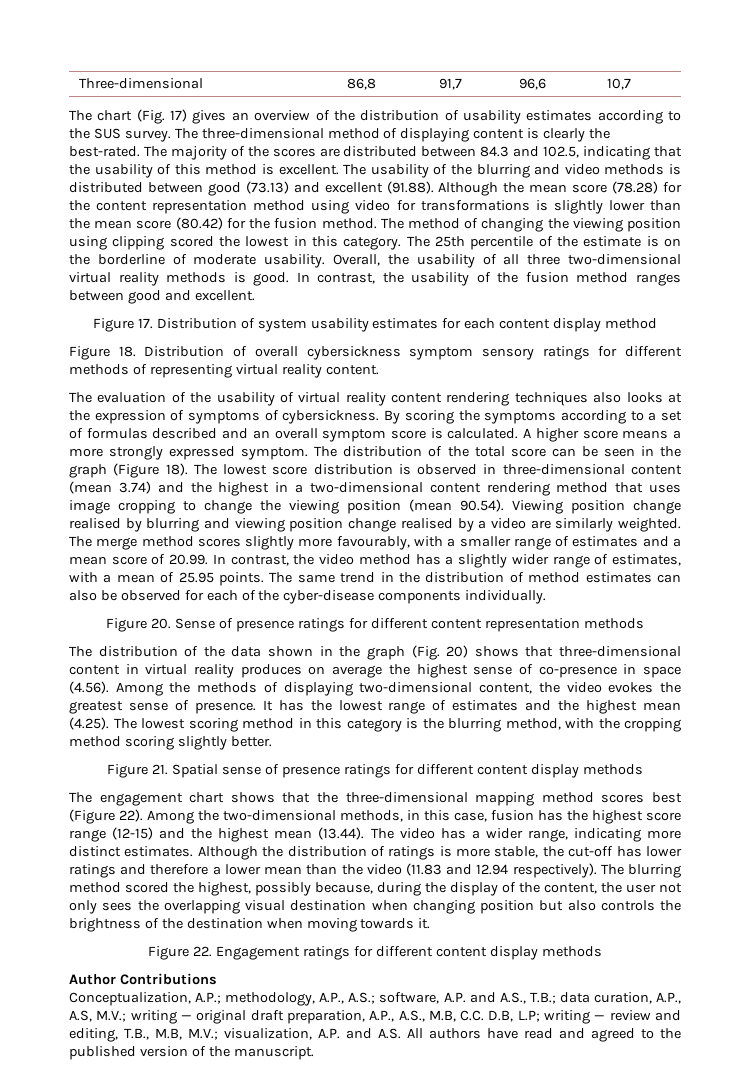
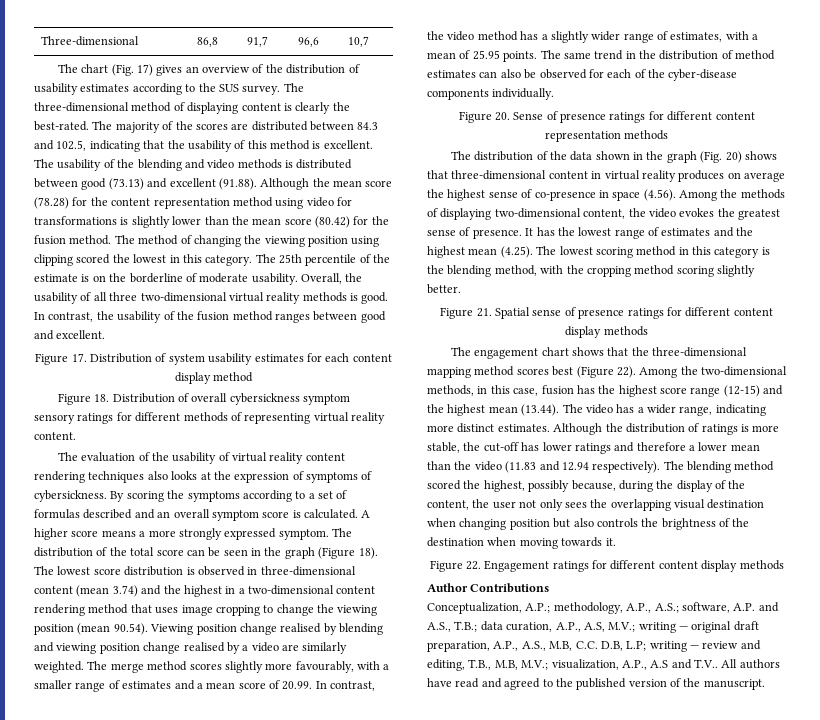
[476,164,530,178] blurring -> [137,159,182,171] blending
[146,518,200,532] blurring -> [339,623,383,635] blending
[448,718,501,732] blurring -> [447,265,492,277] blending
[628,864,681,878] blurring -> [687,461,731,473] blending
[318,1028,401,1039] A.P. and A.S. -> [621,659,718,670] A.P., A.S and T.V..

